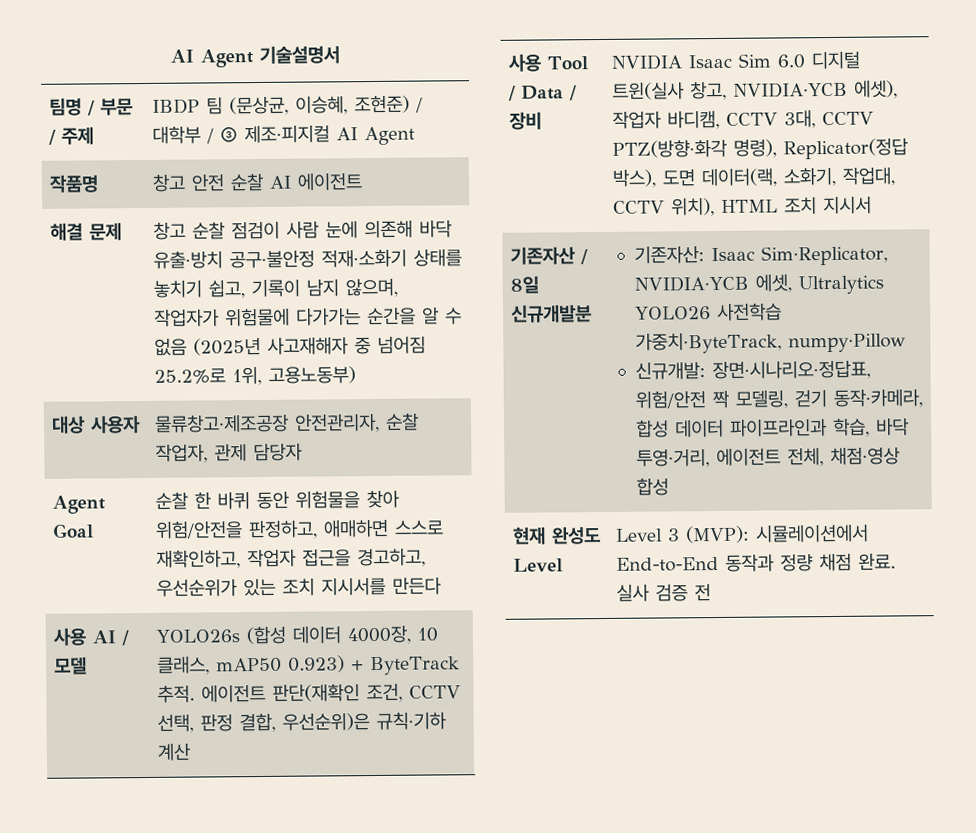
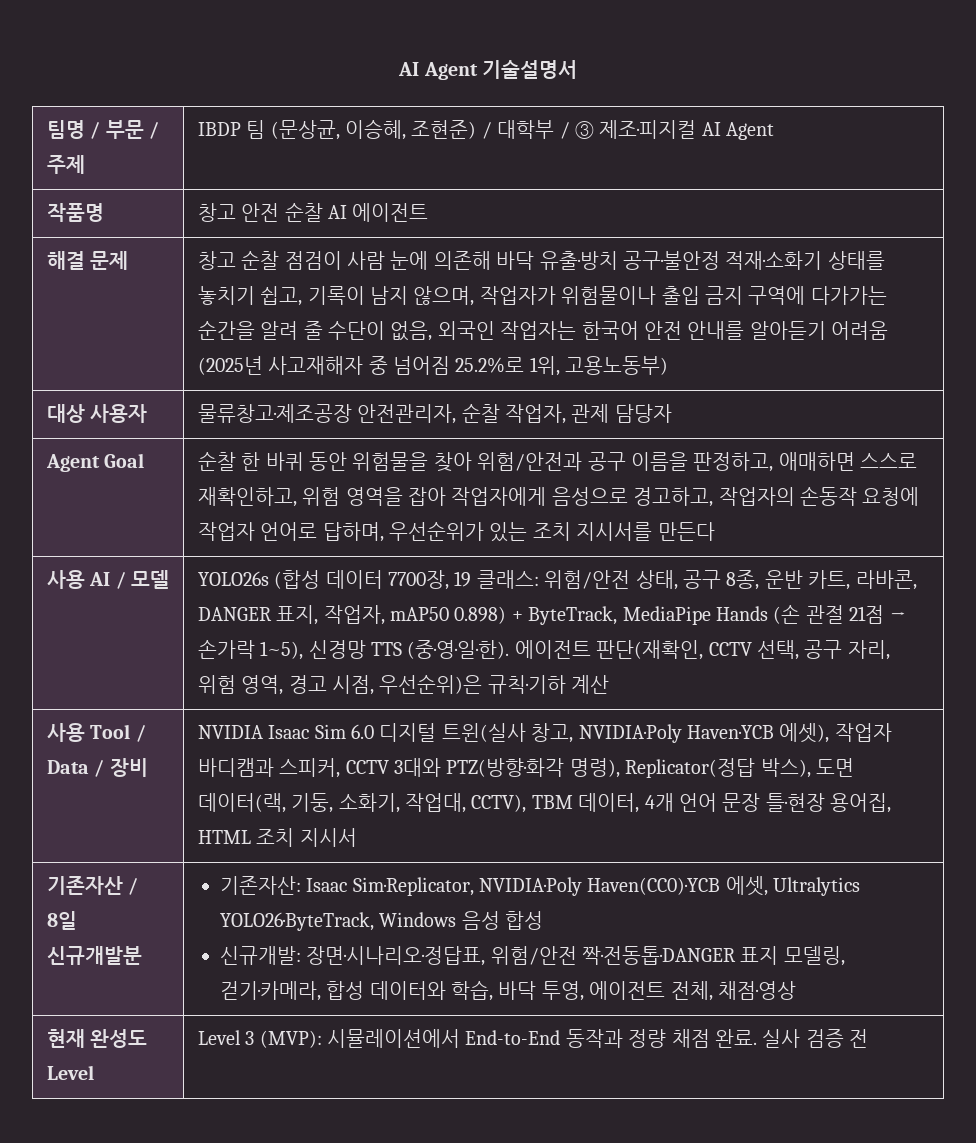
[224,307,462,327] [153,338,187,356] 위험물에 다가가는 순간을 알 수 없음 -> [561,286,887,305] [197,320,889,341] 위험물이나 출입 금지 구역에 다가가는 순간을 알려 줄 수단이 없음, 외국인 작업자는 한국어 안전 안내를 알아듣기 어려움
[154,520,243,539] 위험/안전을 -> [477,452,689,471] 위험/안전과 공구 이름을
[246,548,426,568] 작업자 접근을 경고하고, -> [302,486,920,507] [197,522,384,542] 위험 영역을 잡아 작업자에게 음성으로 경고하고, 작업자의 손동작 요청에 작업자 언어로 답하며,
[346,625,438,645] [156,655,460,676] [156,683,461,703] [156,712,276,733] 4000장, 10 클래스, mAP50 0.923) + ByteTrack 추적. 에이전트 판단(재확인 조건, CCTV 선택, 판정 결합, -> [388,570,917,590] [197,604,906,625] [197,639,890,660] [197,675,375,695] 7700장, 19 클래스: 위험/안전 상태, 공구 8종, 운반 카트, 라바콘, DANGER 표지, 작업자, mAP50 0.898) + ByteTrack, MediaPipe Hands (손 관절 21점 → 손가락 1~5), 신경망 TTS (중·영·일·한). 에이전트 판단(재확인, CCTV 선택, 공구 자리, 위험 영역, 경고 시점,
[732,80,898,99] [611,110,874,130] NVIDIA·YCB 에셋), 작업자 바디캠, CCTV 3대, CCTV -> [578,723,892,743] [197,758,442,778] NVIDIA·Poly Haven·YCB 에셋), 작업자 바디캠과 스피커, CCTV 3대와
(778, 178) none -> [291,793,334,813] 기둥,
[612,198,715,217] CCTV 위치), -> [471,793,892,813] CCTV), TBM 데이터, 4개 언어 문장 틀·현장 용어집,
[633,274,884,295] [634,302,782,322] [634,332,906,354] [634,360,871,381] [634,389,923,409] [635,419,828,438] NVIDIA·YCB 에셋, Ultralytics YOLO26 사전학습 가중치·ByteTrack, numpy·Pillow // 신규개발: 장면·시나리오·정답표, 위험/안전 짝 모델링, 걷기 동작·카메라, 합성 데이터 파이프라인과 -> [479,876,861,896] [219,911,544,931] [219,946,845,966] [219,981,446,1001] NVIDIA·Poly Haven(CC0)·YCB 에셋, Ultralytics YOLO26·ByteTrack, Windows 음성 합성 // 신규개발: 장면·시나리오·정답표, 위험/안전 짝·전동톱·DANGER 표지 모델링, 걷기·카메라, 합성 데이터와
[635,449,710,468] 투영·거리, -> [541,981,584,1001] 투영,
[635,477,669,496] 합성 -> (797, 990) none

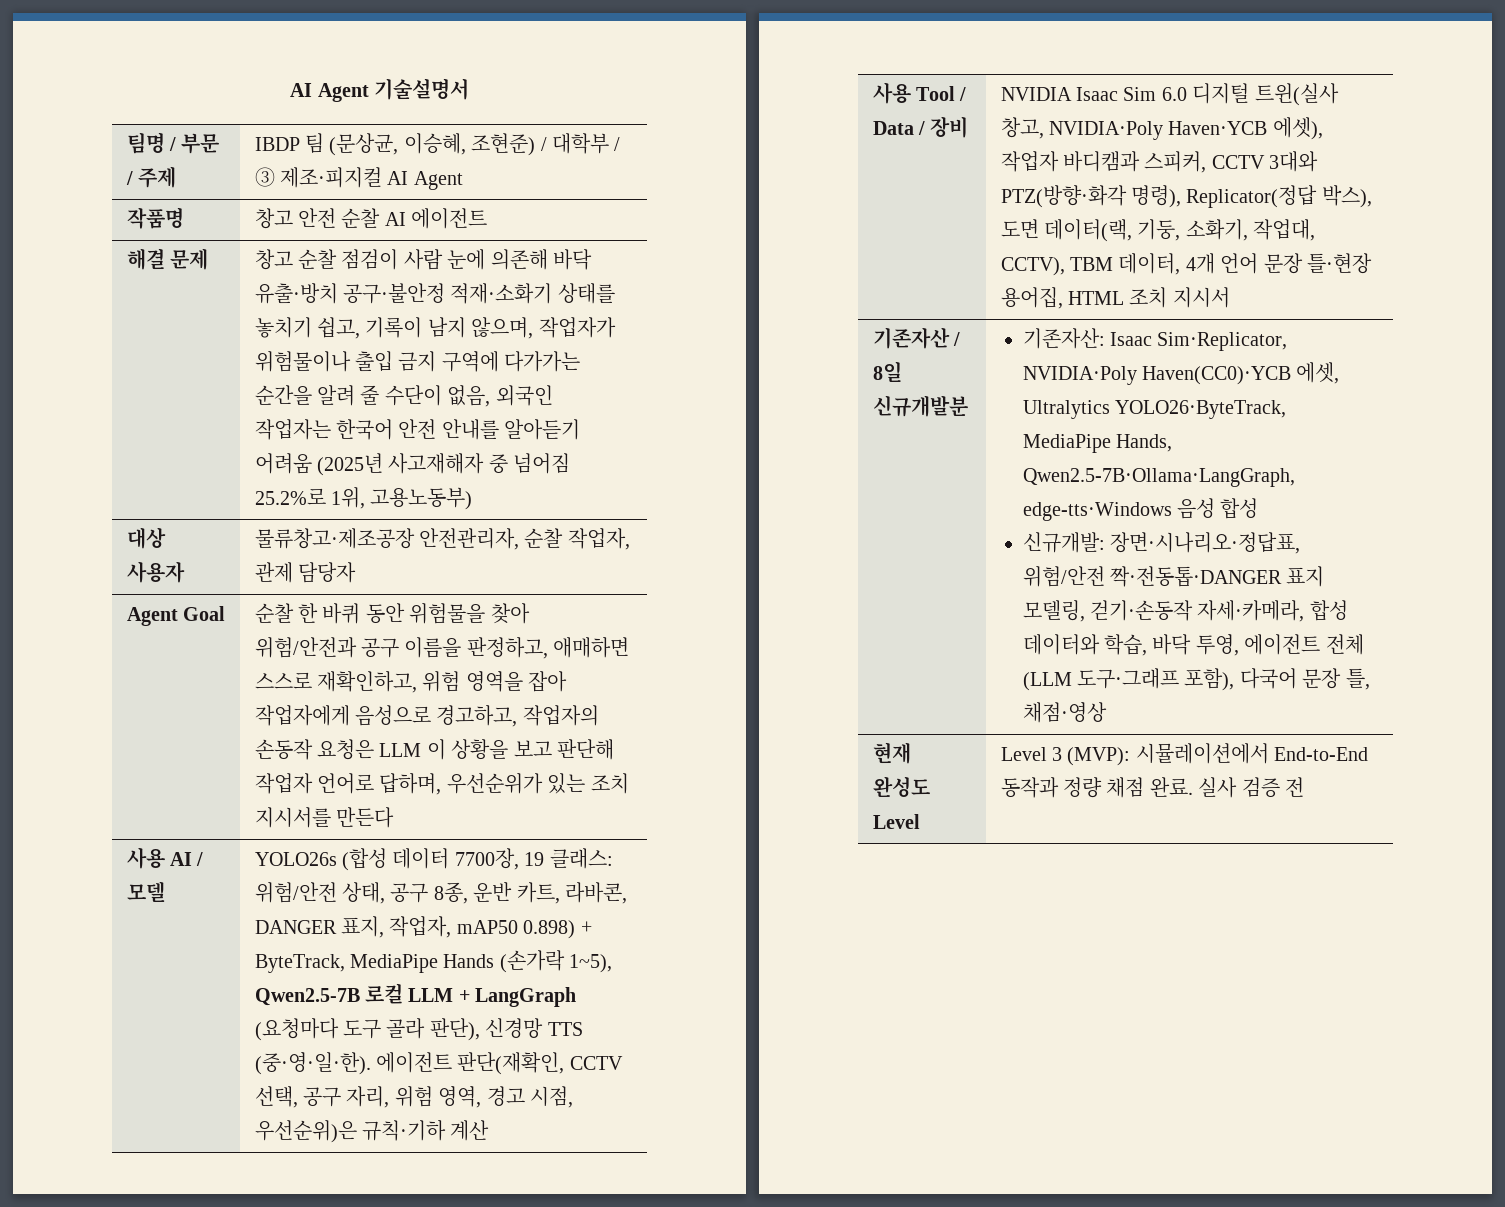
[862,487,920,506] 요청에 -> [316,739,614,760] 요청은 LLM 이 상황을 보고 판단해
[773,604,906,624] [197,639,304,660] (손 관절 21점 → 손가락 1~5), -> [499,950,613,973] [254,983,577,1007] [254,1018,480,1041] (손가락 1~5), Qwen2.5-7B 로컬 LLM + LangGraph (요청마다 도구 골라 판단),
[379,912,457,927] Windows -> [1022,434,1172,453] [1022,468,1295,487] [1022,502,1172,521] MediaPipe Hands, Qwen2.5-7B·Ollama·LangGraph, edge-tts·Windows
[219,981,321,1001] 걷기·카메라, -> [1089,600,1305,622] 걷기·손동작 자세·카메라,
[670,981,713,1001] 전체, -> [1325,634,1364,655] [1022,668,1370,691] 전체 (LLM 도구·그래프 포함), 다국어 문장 틀,

